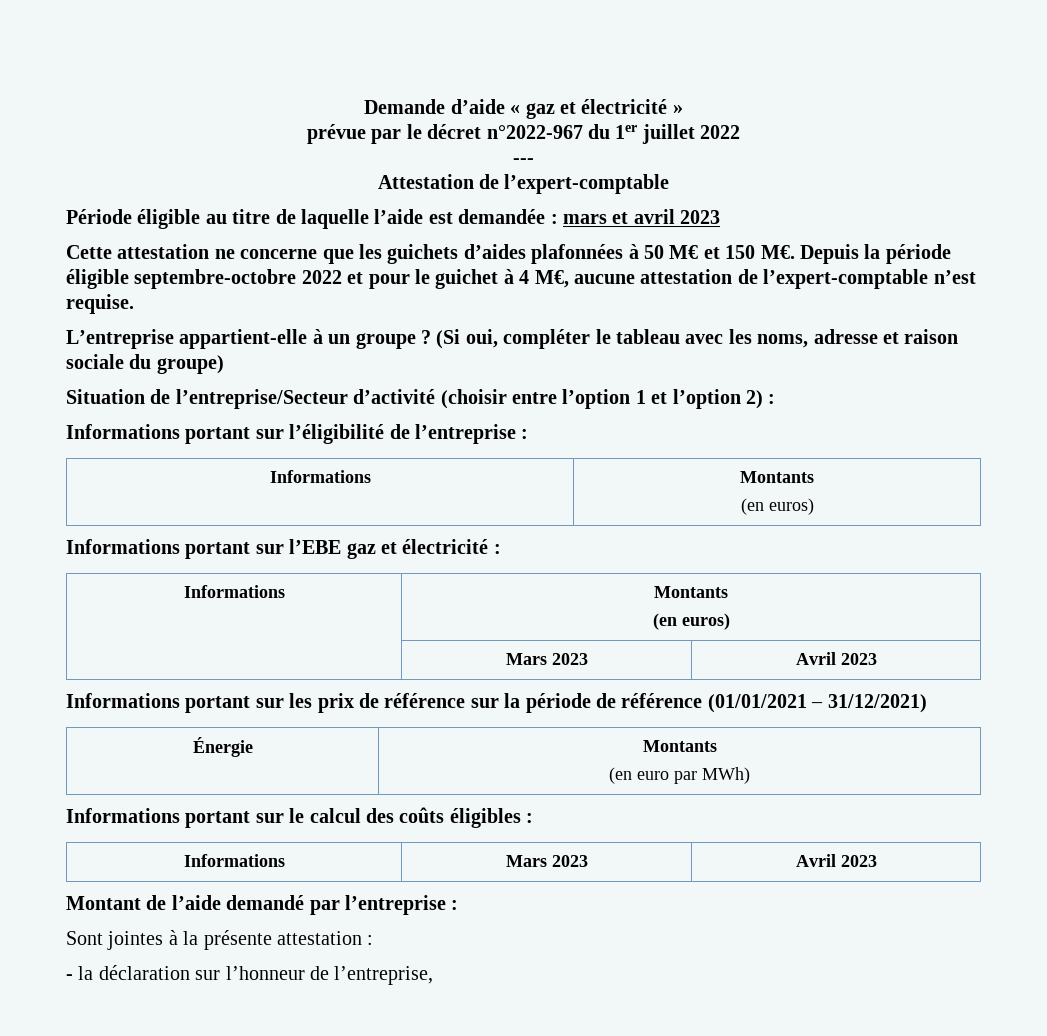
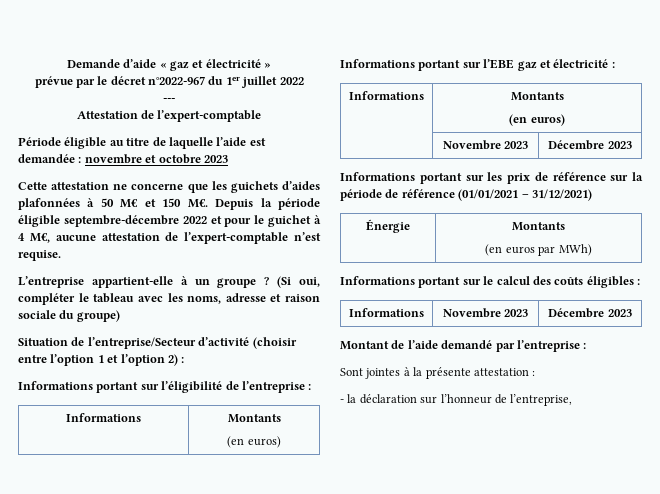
[562,209,675,224] mars et avril -> [84,154,201,164] novembre et octobre
[134,269,297,289] septembre-octobre -> [63,215,179,227] septembre-décembre
[505,653,588,665] [795,652,836,665] Mars 2023 | Avril -> [442,140,529,150] [548,140,605,150] Novembre 2023 | Décembre
[637,771,669,780] euro -> [505,246,535,254] euros
[505,855,588,867] [795,854,836,867] Mars 2023 | Avril -> [442,308,529,318] [548,308,605,318] Novembre 2023 | Décembre

